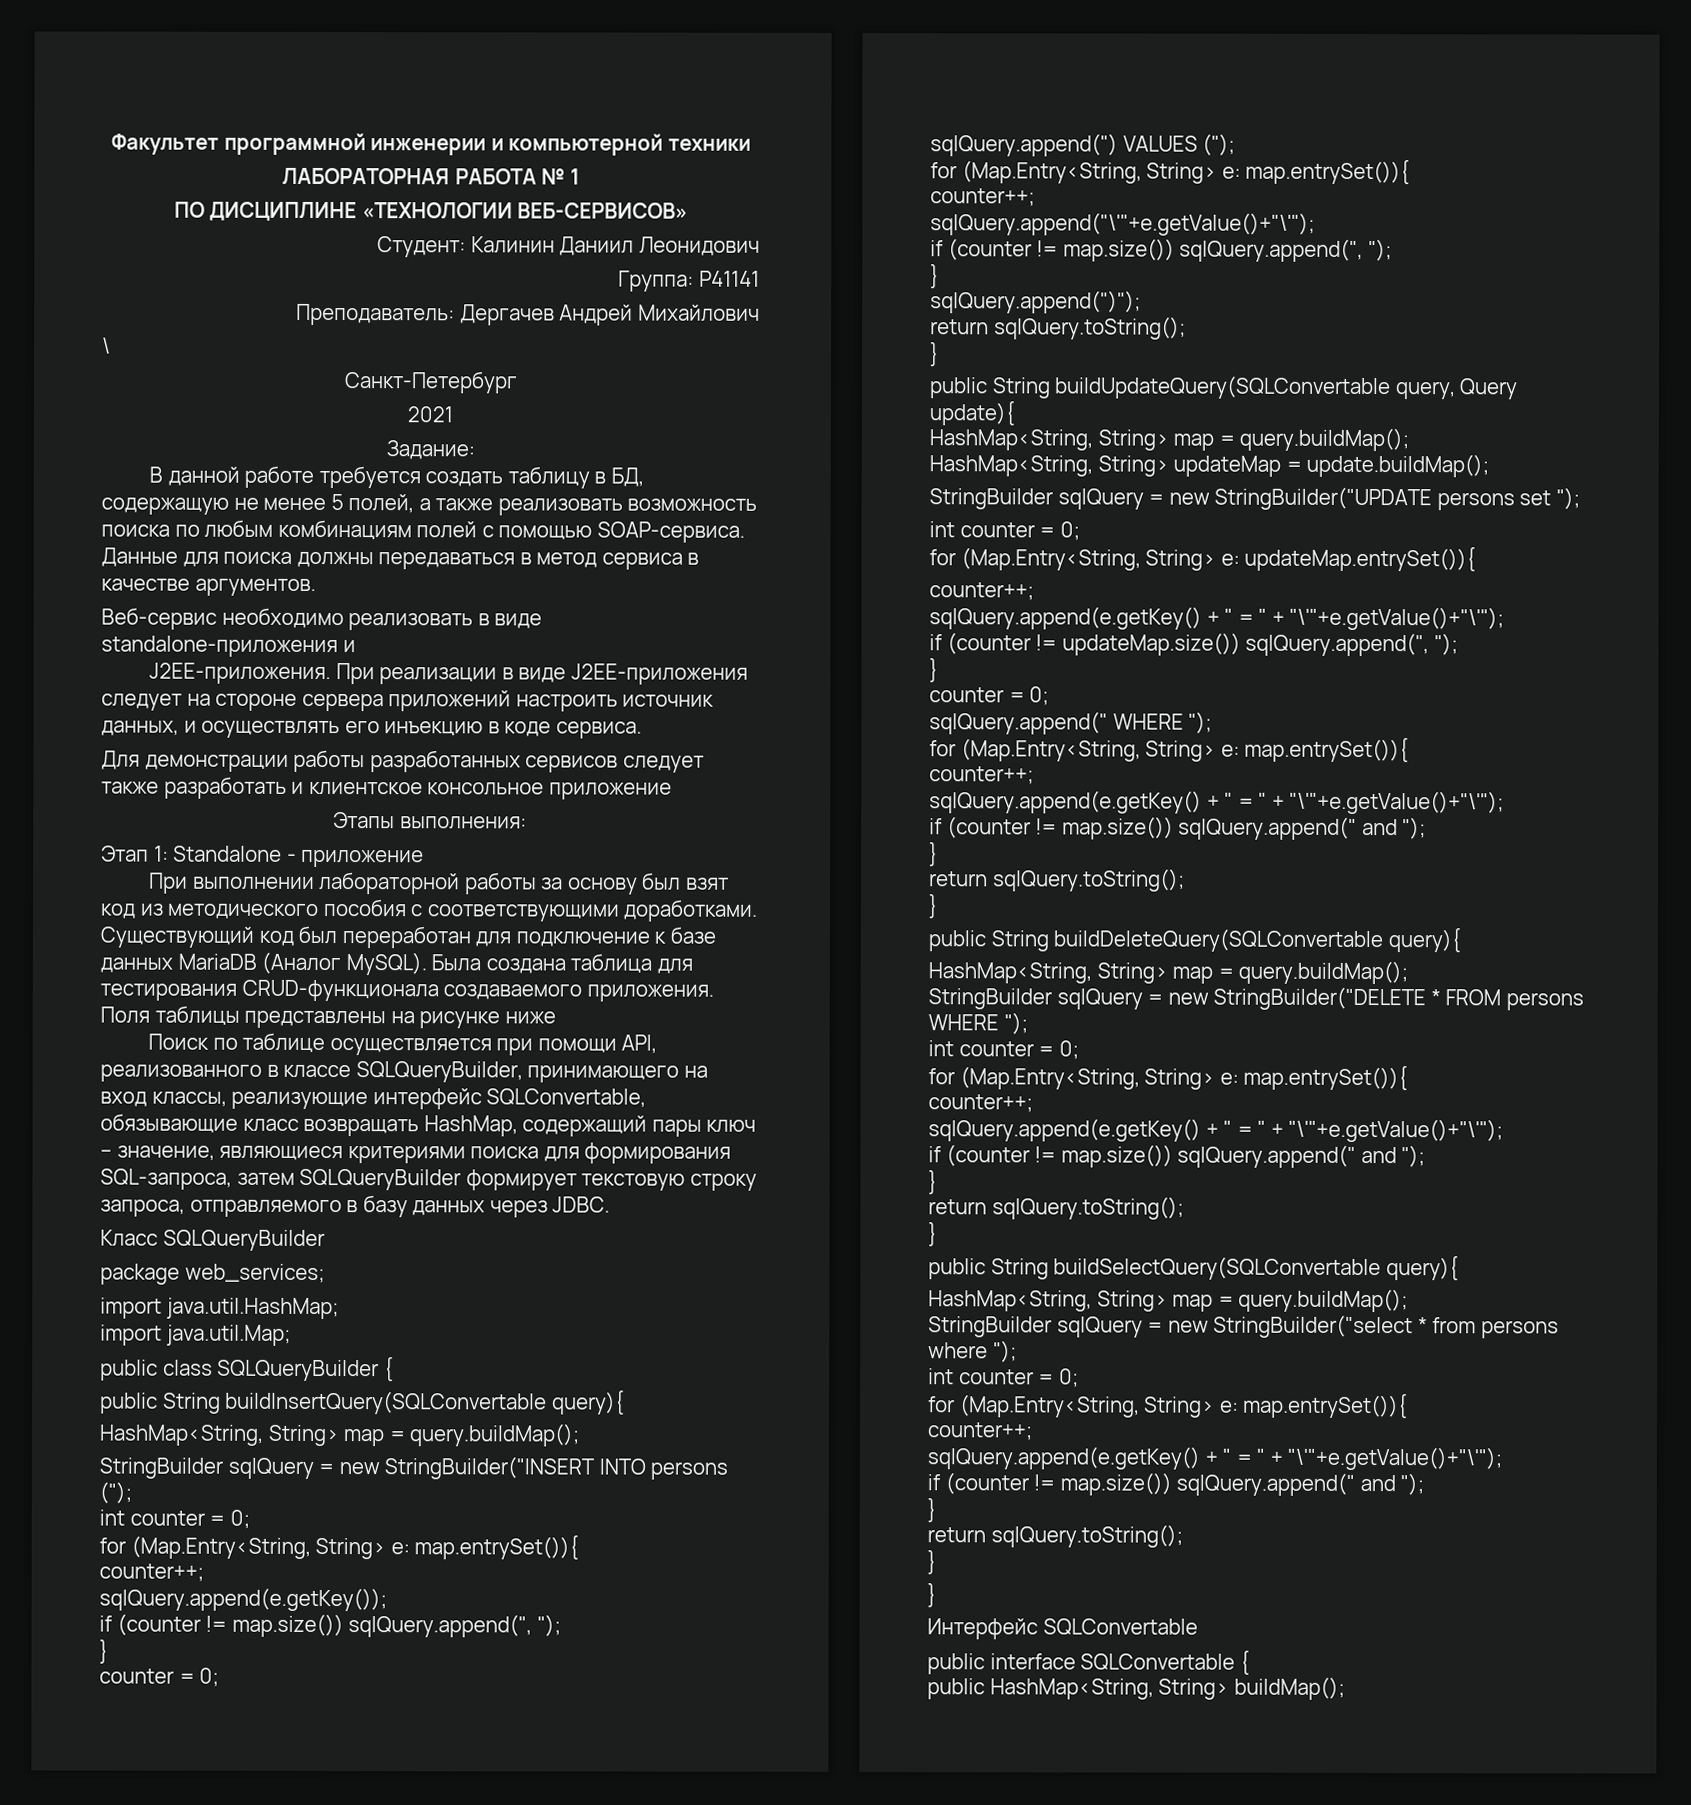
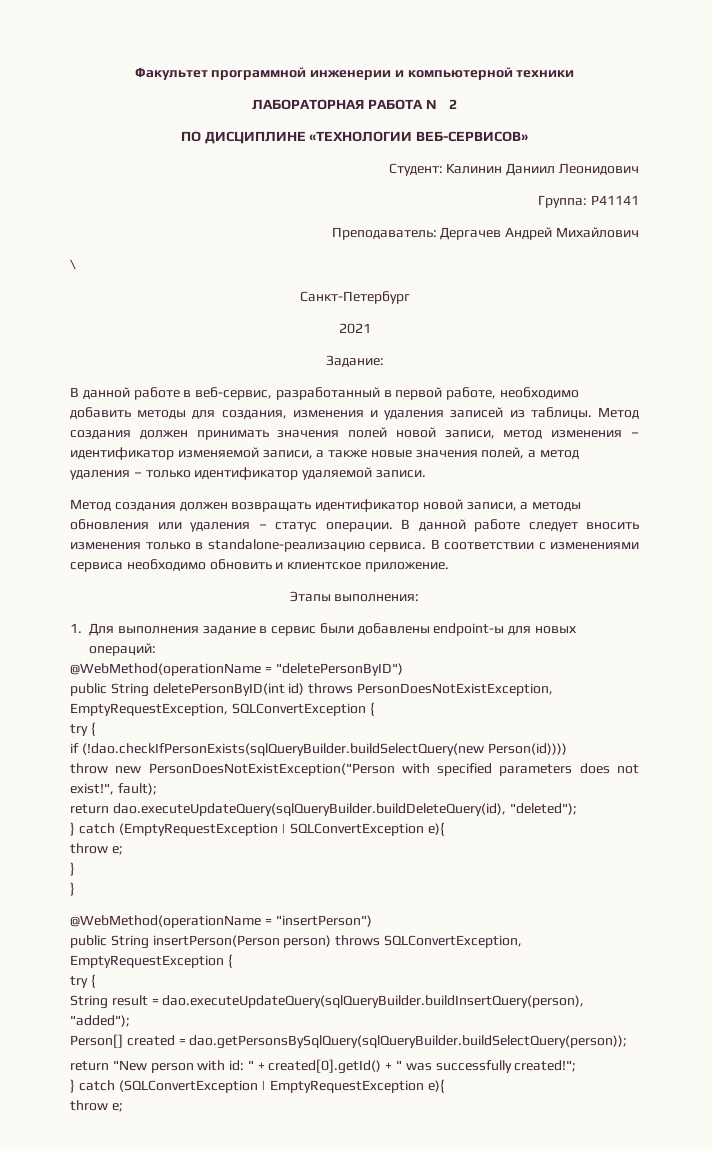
[569,168,580,185] 1 -> [448,99,457,109] 2
[318,465,644,489] [101,494,758,516] [101,519,745,543] [101,547,700,570] [101,578,316,596] [101,607,543,631] [101,635,356,658] [149,662,748,685] [101,690,715,712] [101,720,642,739] [101,749,704,773] [101,776,672,800] [333,812,527,830] [101,845,425,868] [149,871,729,895] [100,898,759,922] [100,925,716,949] [100,951,693,976] [100,979,714,1002] [100,1005,556,1029] [148,1032,658,1056] [100,1061,708,1083] [100,1088,647,1110] [100,1113,757,1137] [100,1142,732,1164] [100,1168,757,1191] [100,1195,611,1218] [100,1229,325,1252] [100,1263,325,1285] [100,1297,339,1320] [100,1324,291,1346] [100,1357,394,1382] [100,1390,625,1415] [99,1423,580,1447] [99,1456,729,1480] [99,1481,132,1504] [99,1509,250,1529] [99,1535,580,1560] [99,1563,204,1582] [99,1587,387,1612] [99,1613,561,1638] [99,1639,109,1664] [99,1667,220,1687] [930,133,1236,157] [930,159,1411,185] [930,188,1035,207] [930,212,1315,236] [930,238,1392,262] [930,264,940,289] [930,290,1141,314] [930,316,1186,340] [930,342,940,367] [929,375,1519,400] [929,401,1015,426] [929,427,1410,452] [929,453,1490,478] [929,486,1580,511] [929,521,1080,541] [929,546,1477,572] [929,582,1034,601] [929,606,1505,631] [929,632,1458,657] [929,658,939,683] [929,686,1050,706] [929,711,1213,735] [929,737,1410,763] [929,766,1034,785] [929,790,1505,815] [929,816,1427,840] [929,842,939,867] [929,868,1185,892] [928,894,939,919] [928,928,1461,953] [928,960,1409,985] [928,986,1584,1011] [928,1012,1028,1035] [928,1040,1079,1060] [928,1065,1409,1091] [928,1094,1033,1113] [928,1118,1504,1143] [928,1144,1426,1168] [928,1170,938,1195] [928,1196,1184,1220] [928,1222,938,1247] [928,1256,1459,1281] [928,1288,1409,1313] [928,1314,1559,1339] [928,1340,1017,1363] [928,1368,1079,1388] [928,1393,1409,1419] [927,1422,1033,1441] [927,1446,1503,1471] [927,1472,1425,1496] [927,1498,937,1523] [927,1524,1183,1548] [927,1550,937,1575] [927,1583,937,1608] [927,1618,1198,1640] [927,1650,1250,1675] [927,1676,1345,1700] требуется создать таблицу в БД, содержащую не менее 5 полей, а также реализовать возможность поиска по любым комбинациям полей с помощью SOAP-сервиса. Данные для поиска должны передаваться в метод сервиса в качестве аргументов. // Веб-сервис необходимо реализовать в виде standalone-приложения и // J2EE-приложения. При реализации в виде J2EE-приложения следует на стороне сервера приложений настроить источник данных, и осуществлять его инъекцию в коде сервиса. // Для демонстрации работы разработанных сервисов следует также разработать и клиентское консольное приложение // Этапы выполнения: // Этап 1: Standalone - приложение // При выполнении лабораторной работы за основу был взят код из методического пособия с соответствующими доработками. Существующий код был переработан для подключение к базе данных MariaDB (Аналог MySQL). Была создана таблица для тестирования CRUD-функционала создаваемого приложения. Поля таблицы представлены на рисунке ниже // Поиск по таблице осуществляется при помощи API, реализованного в классе SQLQueryBuilder, принимающего на вход классы, реализующие интерфейс SQLConvertable, обязывающие класс возвращать HashMap, содержащий пары ключ – значение, являющиеся критериями поиска для формирования SQL-запроса, затем SQLQueryBuilder формирует текстовую строку запроса, отправляемого в базу данных через JDBC. // Класс SQLQueryBuilder // package web_services; // import java.util.HashMap; // import java.util.Map; // public class SQLQueryBuilder { // public String buildInsertQuery(SQLConvertable query){ // HashMap<String, String> map = query.buildMap(); // StringBuilder sqlQuery = new StringBuilder("INSERT INTO persons ("); // int counter = 0; // for (Map.Entry<String, String> e: map.entrySet()){ // counter++; // sqlQuery.append(e.getKey()); // if (counter != map.size()) sqlQuery.append(", "); // } // counter = 0; // sqlQuery.append(") VALUES ("); // for (Map.Entry<String, String> e: map.entrySet()){ // counter++; // sqlQuery.append("\'"+e.getValue()+"\'"); // if (counter != map.size()) sqlQuery.append(", "); // } // sqlQuery.append(")"); // return sqlQuery.toString(); // } // public String buildUpdateQuery(SQLConvertable query, Query update){ // HashMap<String, String> map = query.buildMap(); // HashMap<String, String> updateMap = update.buildMap(); // StringBuilder sqlQuery = new StringBuilder("UPDATE persons set "); // int counter = 0; // for (Map.Entry<String, String> e: updateMap.entrySet()){ // counter++; // sqlQuery.append(e.getKey() + " = " + "\'"+e.getValue()+"\'"); // if (counter != updateMap.size()) sqlQuery.append(", "); // } // counter = 0; // sqlQuery.append(" WHERE "); // for (Map.Entry<String, String> e: map.entrySet()){ // counter++; // sqlQuery.append(e.getKey() + " = " + "\'"+e.getValue()+"\'"); // if (counter != map.size()) sqlQuery.append(" and "); // } // return sqlQuery.toString(); // } // public String buildDeleteQuery(SQLConvertable query){ // HashMap<String, String> map = query.buildMap(); // StringBuilder sqlQuery = new StringBuilder("DELETE * FROM persons WHERE "); // int counter = 0; // for (Map.Entry<String, String> e: map.entrySet()){ // counter++; // sqlQuery.append(e.getKey() + " = " + "\'"+e.getValue()+"\'"); // if (counter != map.size()) sqlQuery.append(" and "); // } // return sqlQuery.toString(); // } // public String buildSelectQuery(SQLConvertable query){ // HashMap<String, String> map = query.buildMap(); // StringBuilder sqlQuery = new StringBuilder("select * from persons where "); // int counter = 0; // for (Map.Entry<String, String> e: map.entrySet()){ // counter++; // sqlQuery.append(e.getKey() + " = " + "\'"+e.getValue()+"\'"); // if (counter != map.size()) sqlQuery.append(" and "); // } // return sqlQuery.toString(); // } // } // Интерфейс SQLConvertable // public interface SQLConvertable { // public HashMap<String, String> buildMap(); -> [183,387,580,400] [70,407,639,420] [70,427,639,440] [70,447,580,460] [70,467,426,480] [70,499,582,512] [70,519,639,532] [70,539,639,552] [70,559,449,572] [289,591,420,602] [70,623,578,636] [89,643,156,656] [70,663,403,676] [70,683,553,697] [70,702,375,716] [70,722,96,736] [70,743,567,756] [70,763,639,776] [70,783,157,795] [70,803,577,816] [70,822,445,836] [70,843,123,855] [70,862,75,876] [70,882,75,896] [70,915,372,928] [70,935,522,949] [70,954,233,968] [70,974,96,988] [70,995,585,1009] [70,1015,130,1027] [70,1034,628,1049] [70,1059,577,1074] [70,1079,445,1093] [70,1100,123,1112] в веб-сервис, разработанный в первой работе, необходимо добавить методы для создания, изменения и удаления записей из таблицы. Метод создания должен принимать значения полей новой записи, метод изменения – идентификатор изменяемой записи, а также новые значения полей, а метод удаления – только идентификатор удаляемой записи. // Метод создания должен возвращать идентификатор новой записи, а методы обновления или удаления – статус операции. В данной работе следует вносить изменения только в standalone-реализацию сервиса. В соответствии с изменениями сервиса необходимо обновить и клиентское приложение. // Этапы выполнения: // 1. Для выполнения задание в сервис были добавлены endpoint-ы для новых операций: // @WebMethod(operationName = "deletePersonByID") // public String deletePersonByID(int id) throws PersonDoesNotExistException, EmptyRequestException, SQLConvertException { // try { // if (!dao.checkIfPersonExists(sqlQueryBuilder.buildSelectQuery(new Person(id)))) // throw new PersonDoesNotExistException("Person with specified parameters does not exist!", fault); // return dao.executeUpdateQuery(sqlQueryBuilder.buildDeleteQuery(id), "deleted"); // } catch (EmptyRequestException | SQLConvertException e){ // throw e; // } // } // @WebMethod(operationName = "insertPerson") // public String insertPerson(Person person) throws SQLConvertException, EmptyRequestException { // try { // String result = dao.executeUpdateQuery(sqlQueryBuilder.buildInsertQuery(person), "added"); // Person[] created = dao.getPersonsBySqlQuery(sqlQueryBuilder.buildSelectQuery(person)); // return "New person with id: " + created[0].getId() + " was successfully created!"; // } catch (SQLConvertException | EmptyRequestException e){ // throw e;

